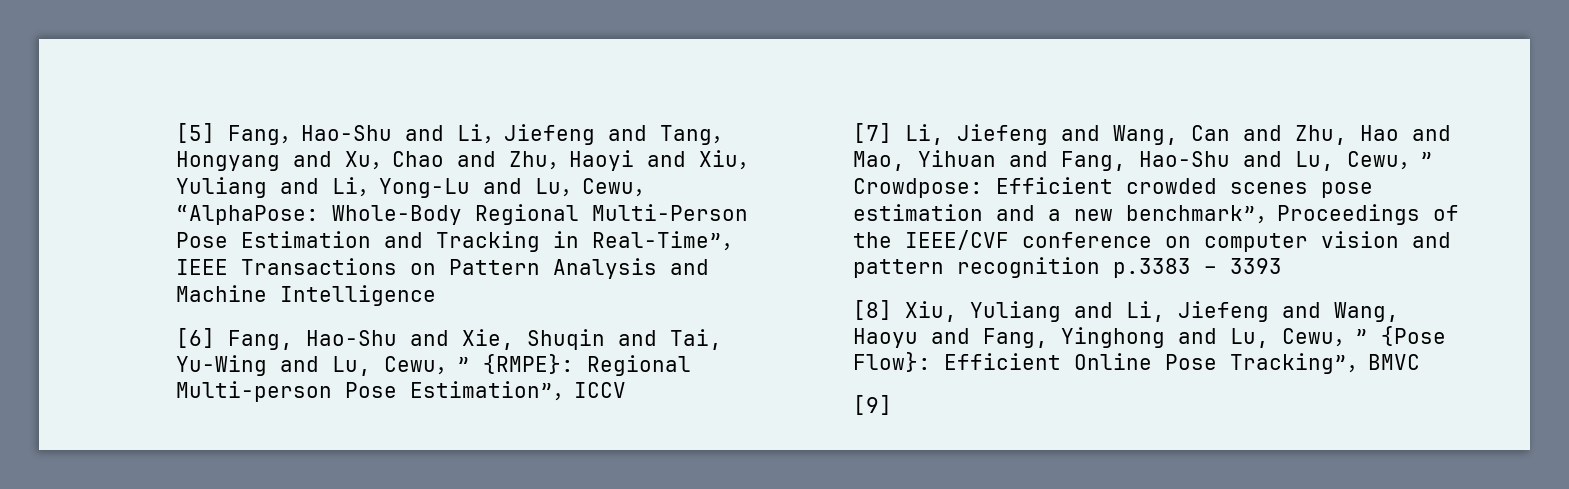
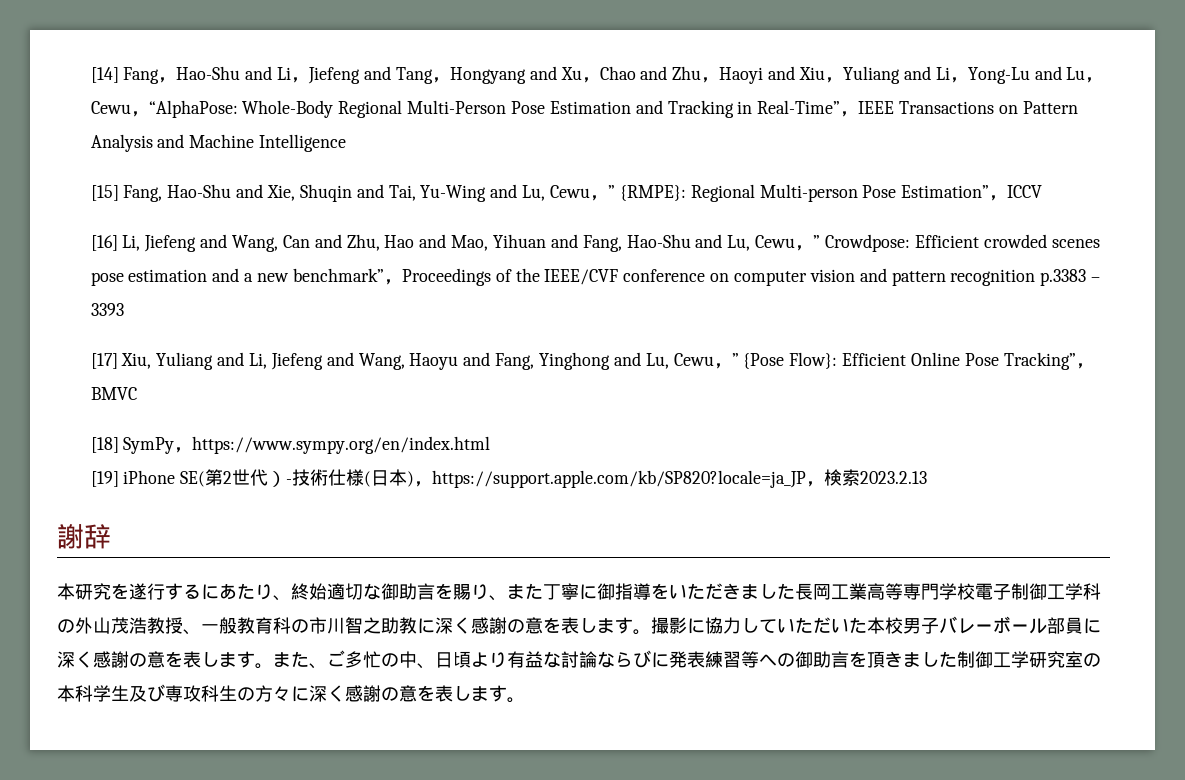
[175,123,215,143] [5] -> [90,67,119,83] [14]
[175,328,215,348] [6] -> [90,185,119,201] [15]
[852,123,892,143] [7] -> [90,235,118,251] [16]
[852,300,892,320] [8] -> [90,353,118,369] [17]
[852,395,892,415] [9] -> [90,436,491,454] [90,469,928,488] [57,524,111,549] [57,583,1101,601] [57,616,1101,635] [57,650,1101,669] [57,684,525,703] [18] SymPy，https://www.sympy.org/en/index.html // [19] iPhone SE(第2世代）-技術仕様(日本)，https://support.apple.com/kb/SP820?locale=ja_JP，検索2023.2.13 // 謝辞 // 本研究を遂行するにあたり、終始適切な御助言を賜り、また丁寧に御指導をいただきました長岡工業高等専門学校電子制御工学科の外山茂浩教授、一般教育科の市川智之助教に深く感謝の意を表します。撮影に協力していただいた本校男子バレーボール部員に深く感謝の意を表します。また、ご多忙の中、日頃より有益な討論ならびに発表練習等への御助言を頂きました制御工学研究室の本科学生及び専攻科生の方々に深く感謝の意を表します。

